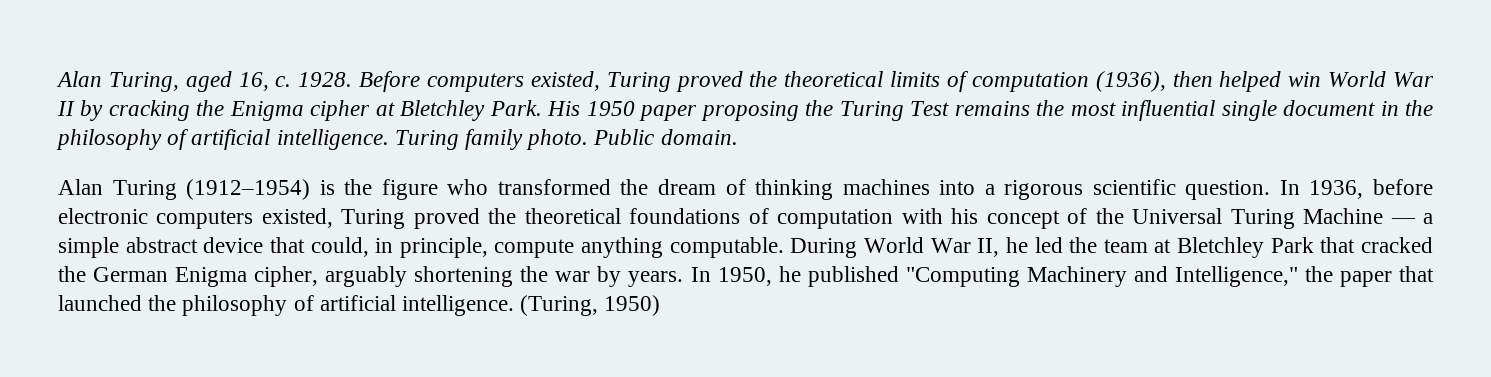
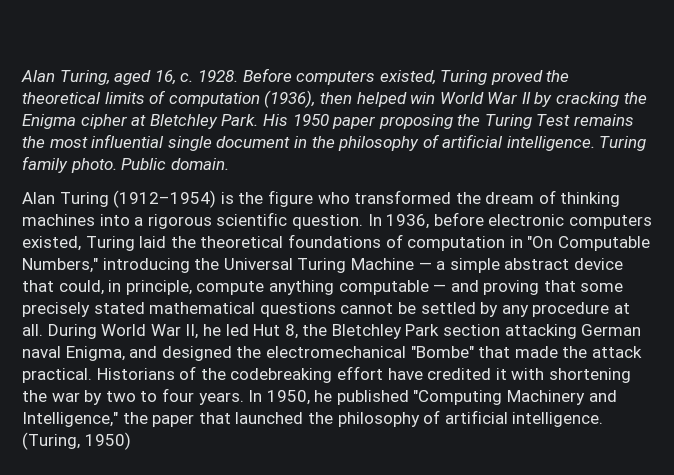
[413,208,480,229] proved -> [139,236,167,248] laid
[901,208,1088,229] with his concept of -> [509,236,650,251] [22,258,190,273] in "On Computable Numbers," introducing
[669,237,784,258] computable. -> [338,280,624,295] [22,302,630,317] [22,324,43,336] computable — and proving that some precisely stated mathematical questions cannot be settled by any procedure at all.
[1069,237,1434,258] [58,266,408,287] the team at Bletchley Park that cracked the German Enigma cipher, arguably -> [253,324,642,339] [22,346,642,361] [22,366,545,383] Hut 8, the Bletchley Park section attacking German naval Enigma, and designed the electromechanical "Bombe" that made the attack practical. Historians of the codebreaking effort have credited it with
(622, 276) none -> [105,388,194,402] two to four

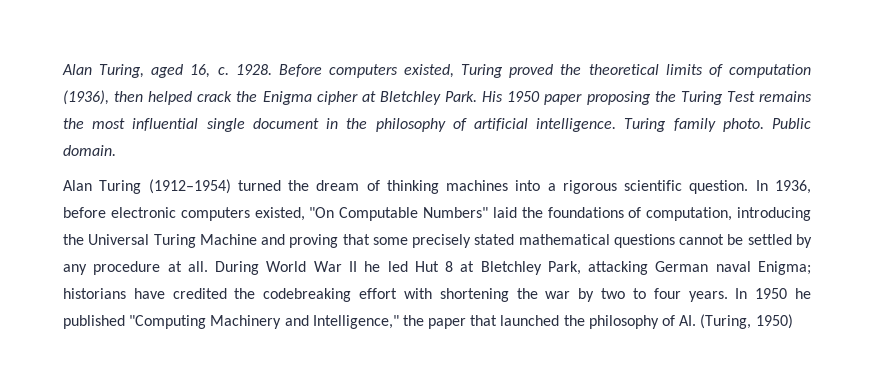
[410,92,620,107] win World War II by cracking -> [197,91,233,102] crack
[220,190,452,207] is the figure who transformed -> [237,180,281,191] turned
[85,236,135,251] Turing -> [309,207,488,221] "On Computable Numbers"
[200,236,284,248] theoretical -> (543, 212) none
[407,236,650,251] [22,258,98,273] computation in "On Computable Numbers," -> [646,207,733,221] computation,
[418,258,623,273] [22,280,447,295] — a simple abstract device that could, in principle, compute anything computable — -> (257, 239) none
[185,324,199,339] II, -> [348,261,357,272] II
[284,324,642,339] [22,346,642,361] [22,366,507,383] 8, the Bletchley Park section attacking German naval Enigma, and designed the electromechanical "Bombe" that made the attack practical. Historians of the codebreaking effort have credited it -> [445,261,812,275] [63,288,398,302] 8 at Bletchley Park, attacking German naval Enigma; historians have credited the codebreaking effort
[266,390,310,405] 1950, -> [755,288,788,299] 1950
[444,410,604,427] artificial intelligence. -> [679,315,697,326] AI.

